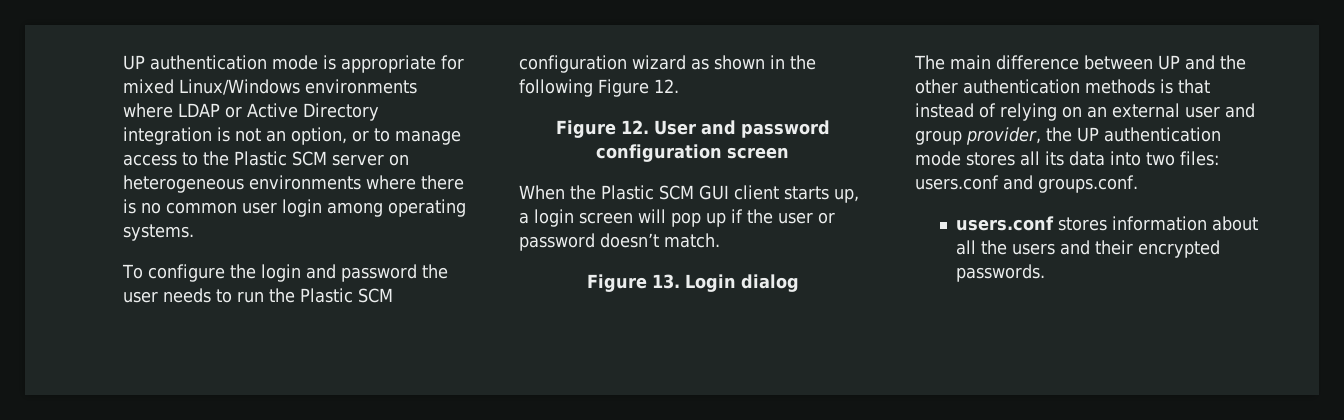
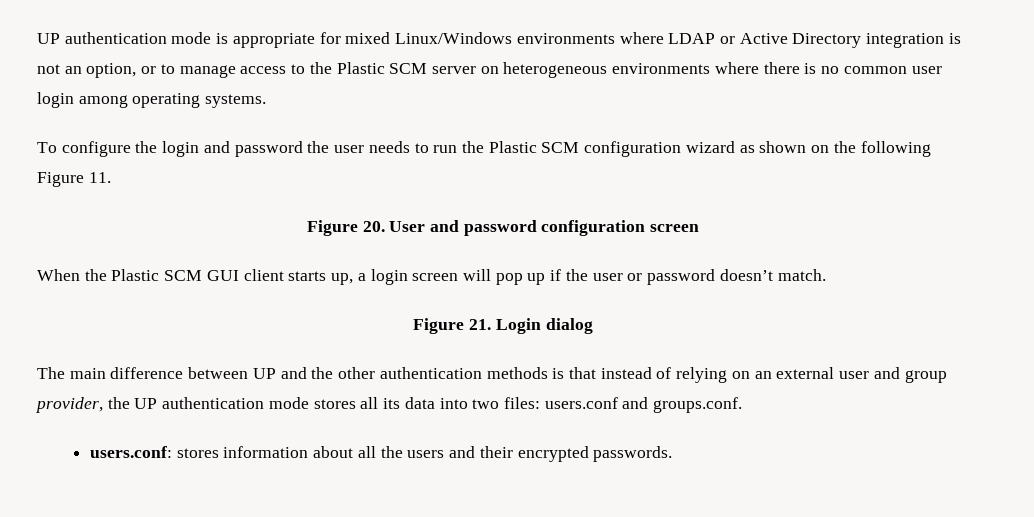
[770,55,785,69] in -> [811,145,830,153] on
[653,79,679,93] [555,120,649,138] 12. // Figure 12. -> [88,172,111,183] [306,220,385,236] 11. // Figure 20.
[651,274,680,289] 13. -> [469,319,492,330] 21.
[956,216,1055,231] users.conf -> [89,446,172,458] users.conf:

